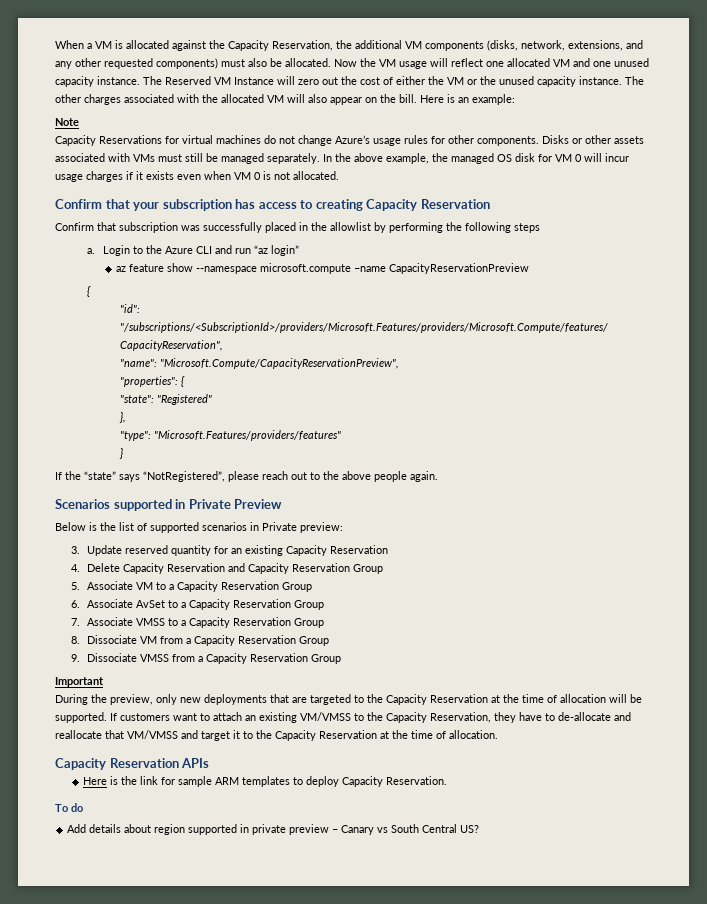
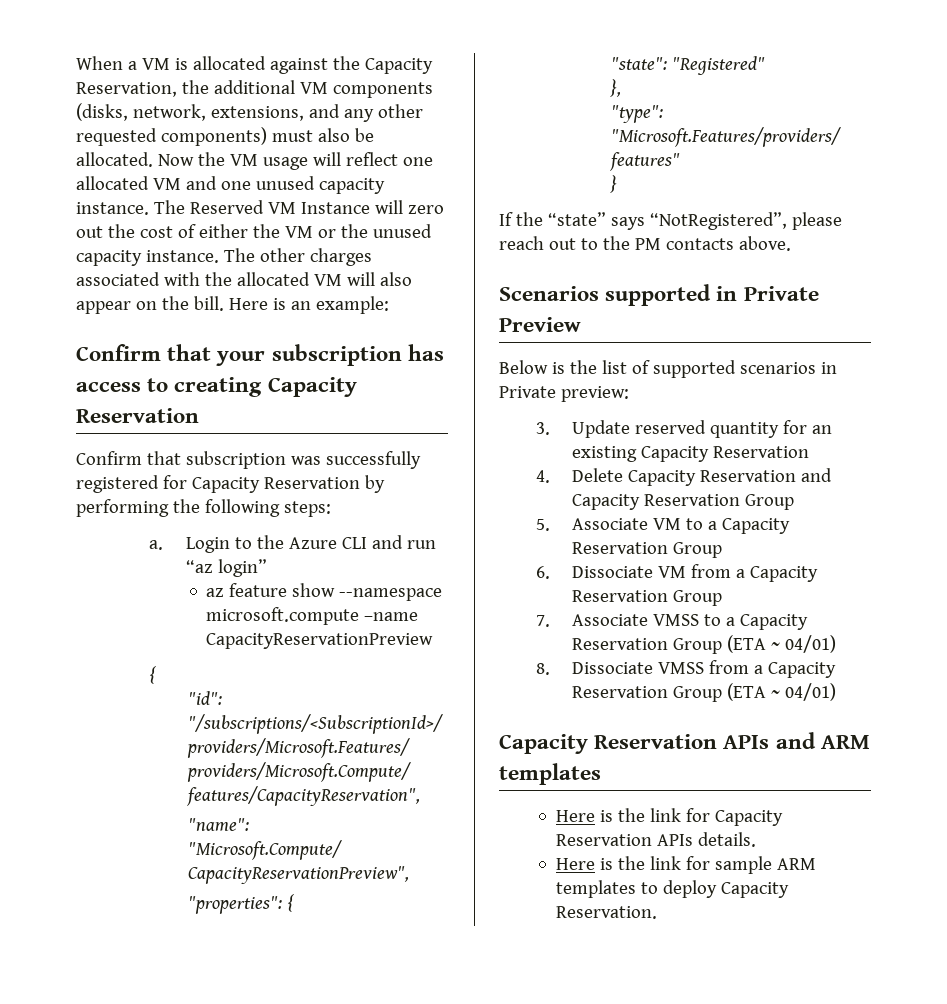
[55,118,79,126] [55,135,644,146] [55,153,629,164] [55,171,339,182] // Note // Capacity Reservations for virtual machines do not change Azure’s usage rules for other components. Disks or other assets associated with VMs must still be managed separately. In the above example, the managed OS disk for VM 0 will incur usage charges if it exists even when VM 0 is not allocated. -> (389, 305) none
[265,222,371,233] placed in the allowlist -> [76,475,360,493] registered for Capacity Reservation
[514,223,540,233] steps -> [283,501,331,517] steps:
[342,471,438,482] above people again. -> [634,236,791,251] PM contacts above.
[87,599,179,608] Associate AvSet to -> [572,564,732,578] Dissociate VM from
[71,635,330,646] [71,654,81,662] // 8. Dissociate VM from a Capacity Reservation Group // 9. -> [727,635,837,653] [535,663,550,675] (ETA ~ 04/01) // 8.
[55,677,104,687] [55,694,642,705] [55,712,631,723] [55,730,498,741] [55,758,210,770] // Important // During the preview, only new deployments that are targeted to the Capacity Reservation at the time of allocation will be supported. If customers want to attach an existing VM/VMSS to the Capacity Reservation, they have to de-allocate and reallocate that VM/VMSS and target it to the Capacity Reservation at the time of allocation. // Capacity Reservation APIs -> [727,683,837,701] [499,732,870,754] [499,763,601,785] [555,808,783,826] [555,832,756,847] (ETA ~ 04/01) // Capacity Reservation APIs and ARM templates // Here is the link for Capacity Reservation APIs details.
[55,803,83,812] [67,824,480,835] // To do // Add details about region supported in private preview – Canary vs South Central US? -> (657, 912) none

